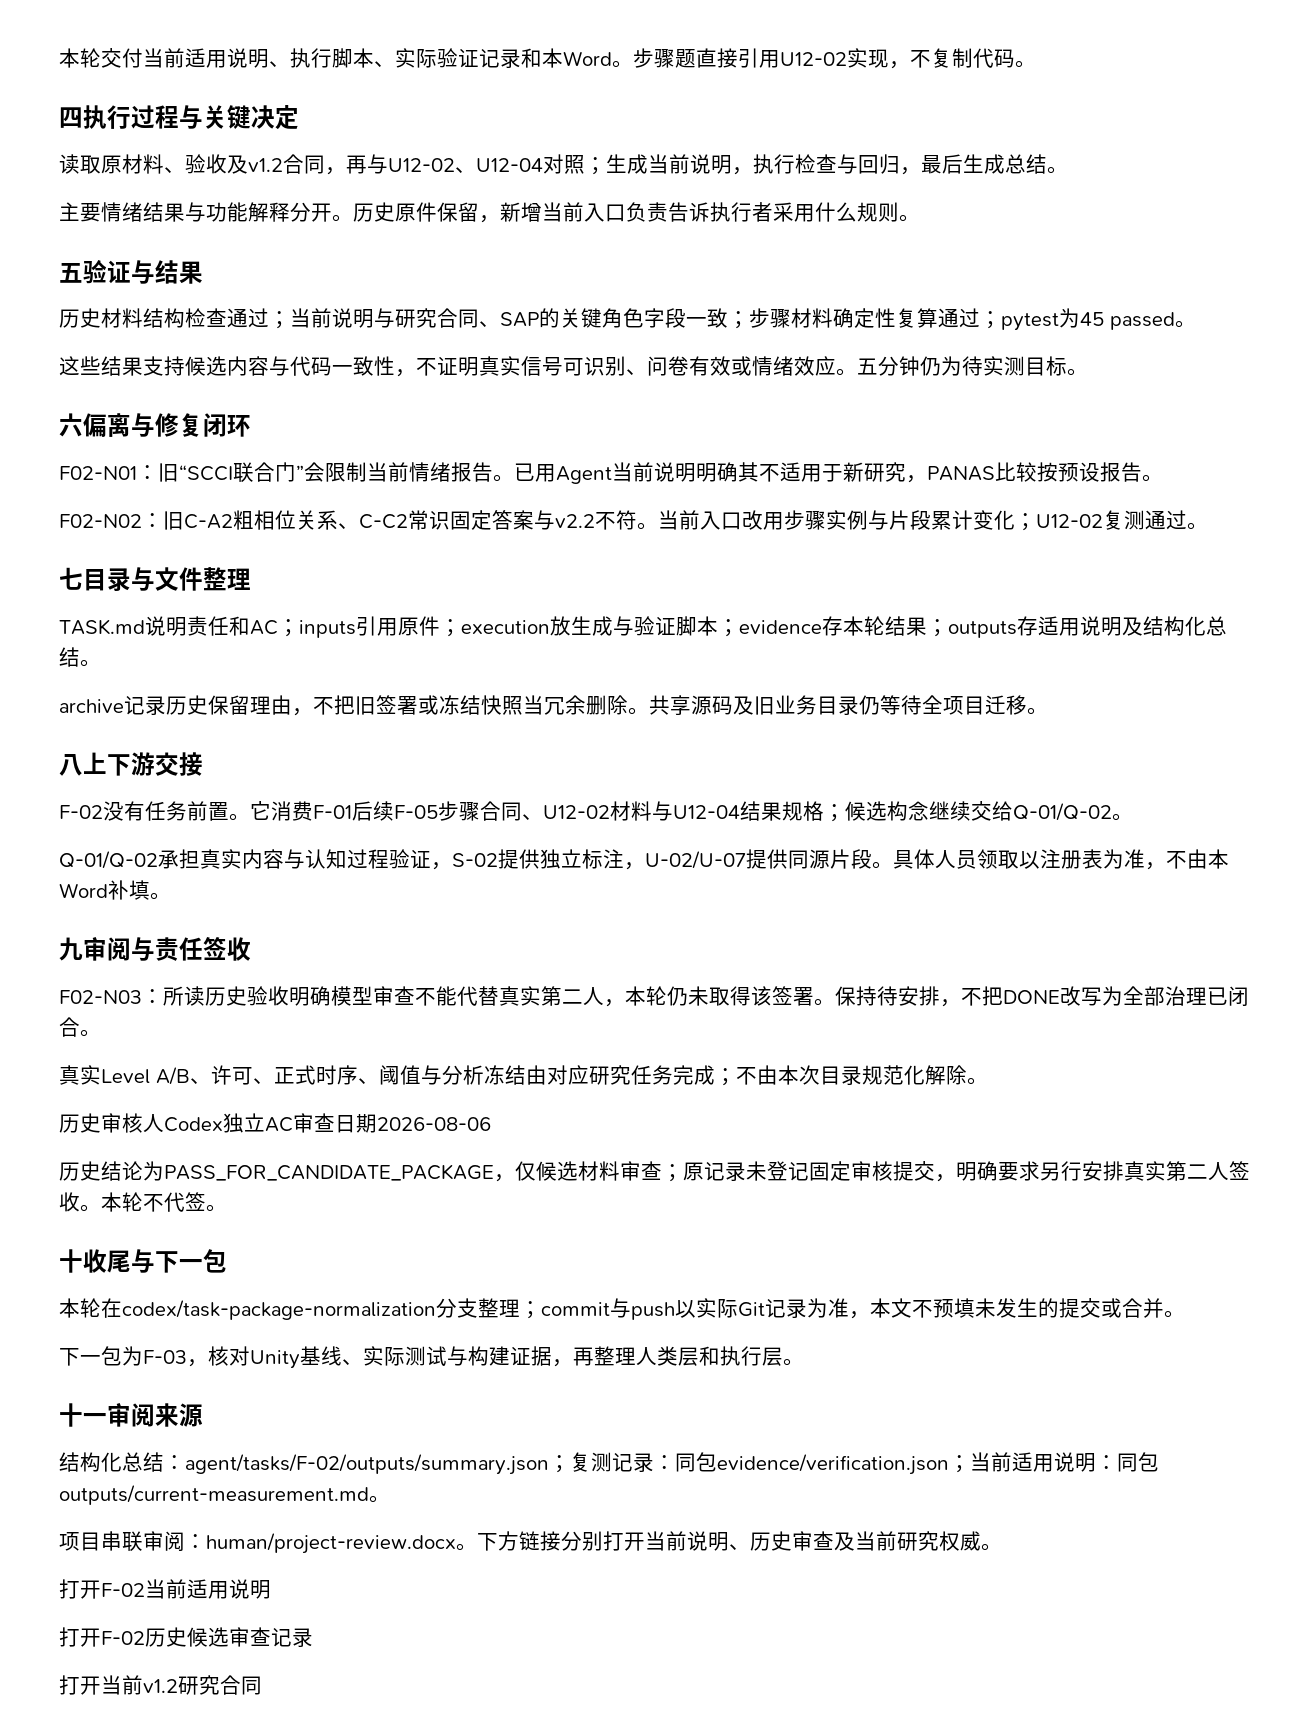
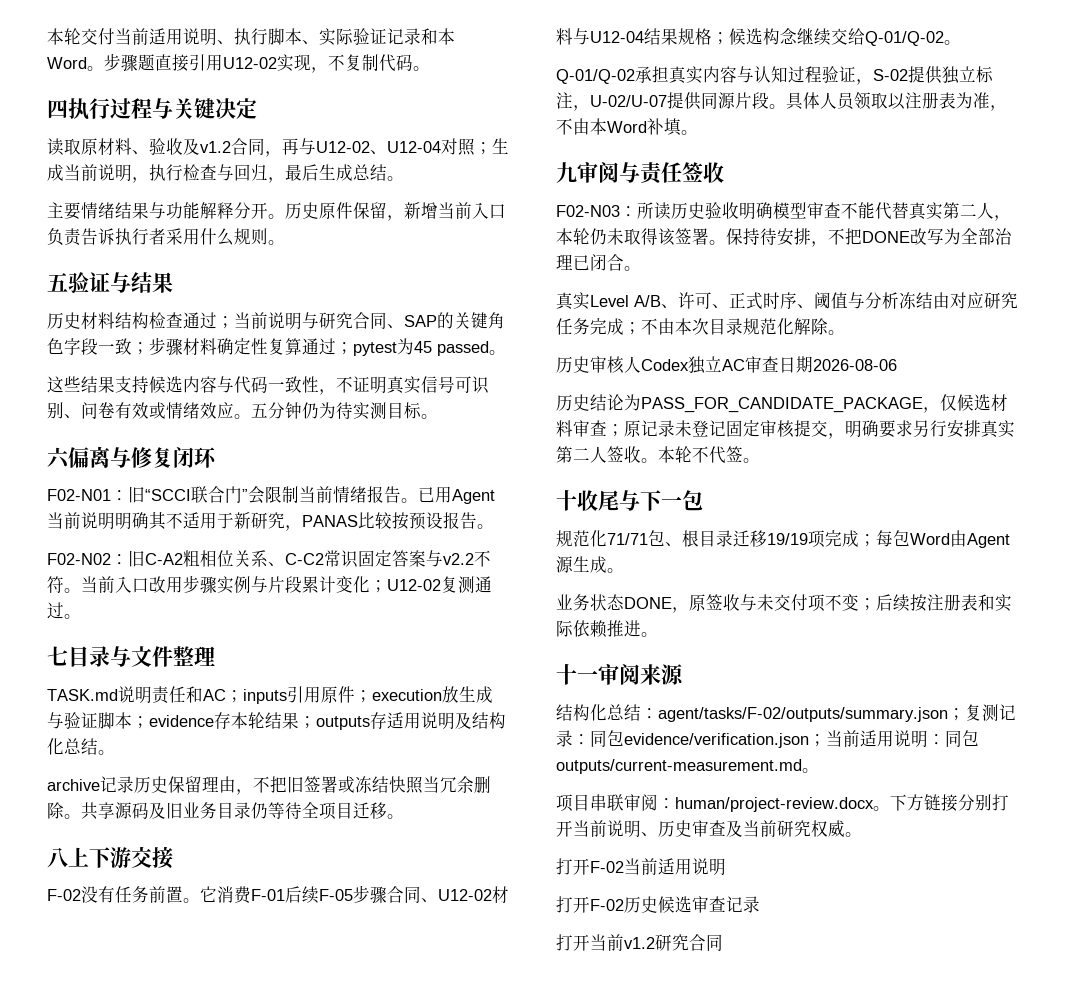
[59,1298,1185,1320] [59,1346,783,1369] 本轮在codex/task-package-normalization分支整理；commit与push以实际Git记录为准，本文不预填未发生的提交或合并。 // 下一包为F-03，核对Unity基线、实际测试与构建证据，再整理人类层和执行层 -> [556,530,1010,548] [556,556,624,573] [556,594,1012,613] [556,620,641,638] 规范化71/71包、根目录迁移19/19项完成；每包Word由Agent源生成。 // 业务状态DONE，原签收与未交付项不变；后续按注册表和实际依赖推进

